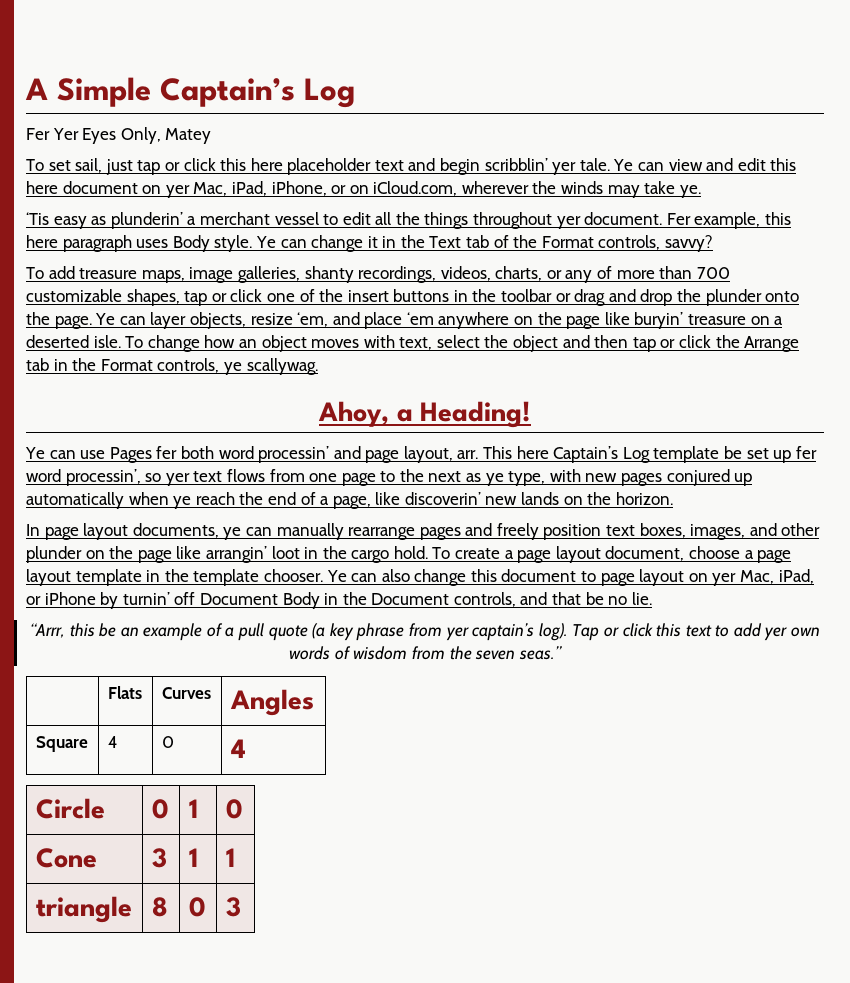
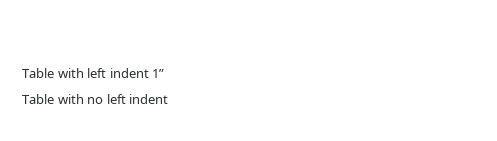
[25,77,355,108] [26,127,212,144] [26,158,797,175] [26,181,701,198] [26,212,792,229] [26,235,714,252] [26,266,730,283] [26,289,800,306] [26,312,784,329] [26,335,800,352] [26,358,318,375] [317,401,532,428] [25,446,817,463] [26,469,753,486] [26,492,673,509] [26,523,821,540] [26,546,792,563] [26,569,814,586] [26,592,652,609] [29,623,821,641] [289,646,562,660] [107,686,142,699] [161,687,211,699] [229,689,314,716] [35,736,88,752] [107,736,118,748] [161,736,174,748] [230,739,246,758] [35,798,105,819] [151,799,169,819] [188,799,198,818] [225,799,243,819] [35,848,97,868] [151,848,167,868] [188,848,198,867] [225,848,235,867] [35,896,132,923] [151,897,168,917] [188,897,206,917] [225,897,241,917] A Simple Captain’s Log // Fer Yer Eyes Only, Matey // To set sail, just tap or click this here placeholder text and begin scribblin’ yer tale. Ye can view and edit this here document on yer Mac, iPad, iPhone, or on iCloud.com, wherever the winds may take ye. // ‘Tis easy as plunderin’ a merchant vessel to edit all the things throughout yer document. Fer example, this here paragraph uses Body style. Ye can change it in the Text tab of the Format controls, savvy? // To add treasure maps, image galleries, shanty recordings, videos, charts, or any of more than 700 customizable shapes, tap or click one of the insert buttons in the toolbar or drag and drop the plunder onto the page. Ye can layer objects, resize ‘em, and place ‘em anywhere on the page like buryin’ treasure on a deserted isle. To change how an object moves with text, select the object and then tap or click the Arrange tab in the Format controls, ye scallywag. // Ahoy, a Heading! // Ye can use Pages fer both word processin’ and page layout, arr. This here Captain’s Log template be set up fer word processin’, so yer text flows from one page to the next as ye type, with new pages conjured up automatically when ye reach the end of a page, like discoverin’ new lands on the horizon. // In page layout documents, ye can manually rearrange pages and freely position text boxes, images, and other plunder on the page like arrangin’ loot in the cargo hold. To create a page layout document, choose a page layout template in the template chooser. Ye can also change this document to page layout on yer Mac, iPad, or iPhone by turnin’ off Document Body in the Document controls, and that be no lie. // “Arrr, this be an example of a pull quote (a key phrase from yer captain’s log). Tap or click this text to add yer own words of wisdom from the seven seas.” // | Flats | Curves | Angles // Square | 4 | 0 | 4 // Circle | 0 | 1 | 0 // Cone | 3 | 1 | 1 // triangle | 8 | 0 | 3 -> [22,68,165,78] [22,94,169,104] Table with left indent 1” // Table with no left indent

